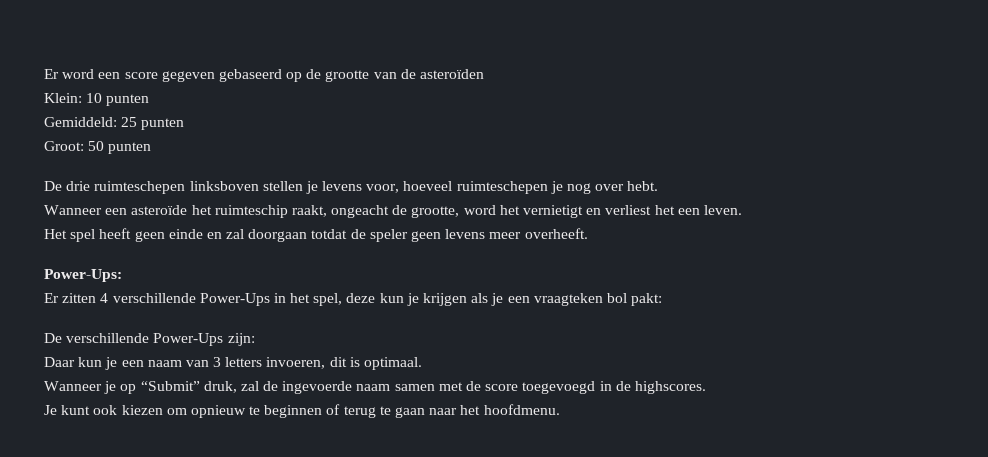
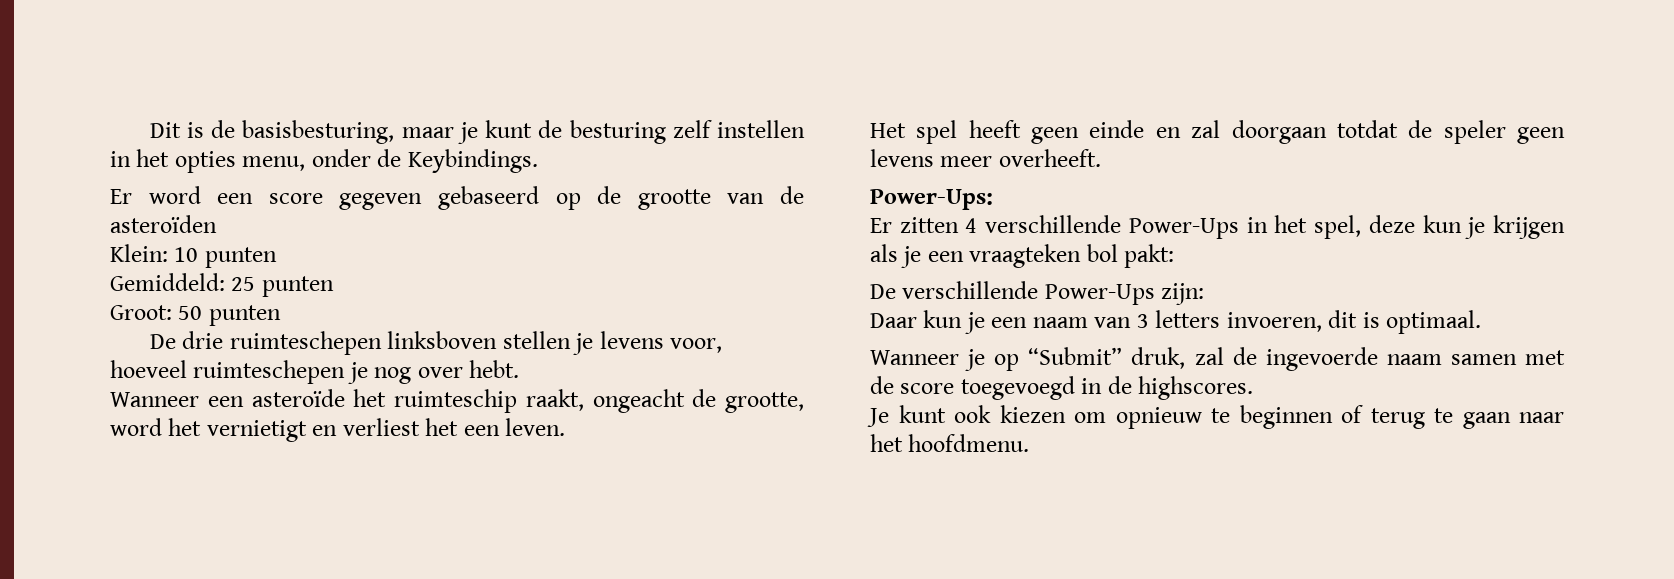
(44, 74) none -> [149,120,806,144] [110,149,538,173] Dit is de basisbesturing, maar je kunt de besturing zelf instellen in het opties menu, onder de Keybindings. //

